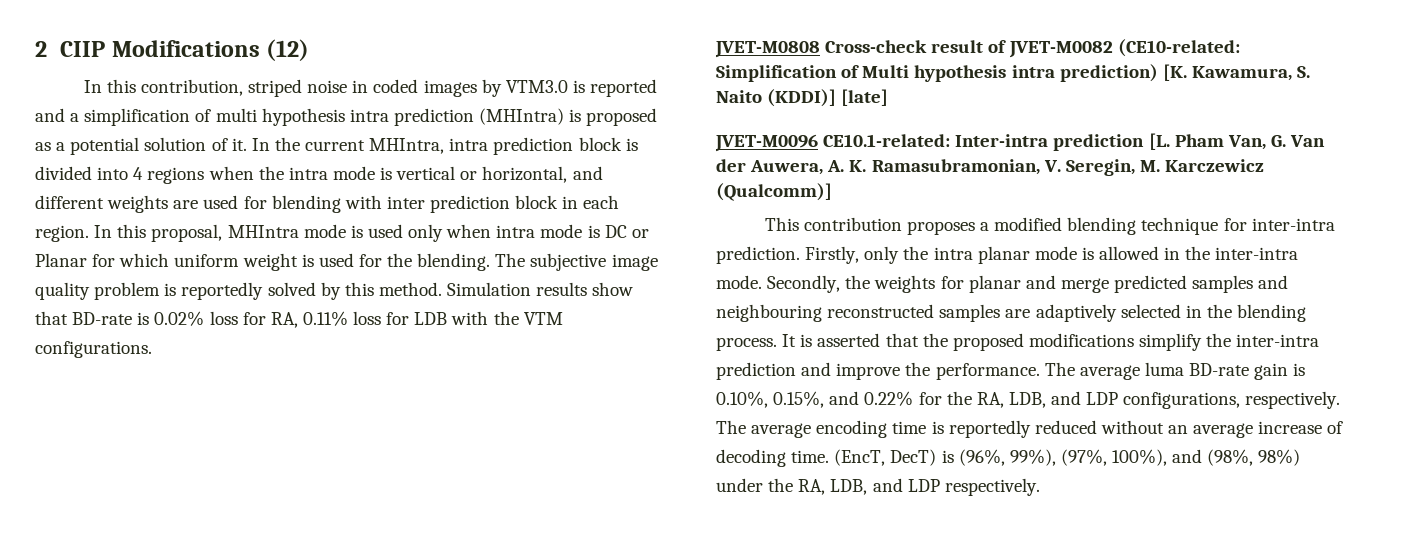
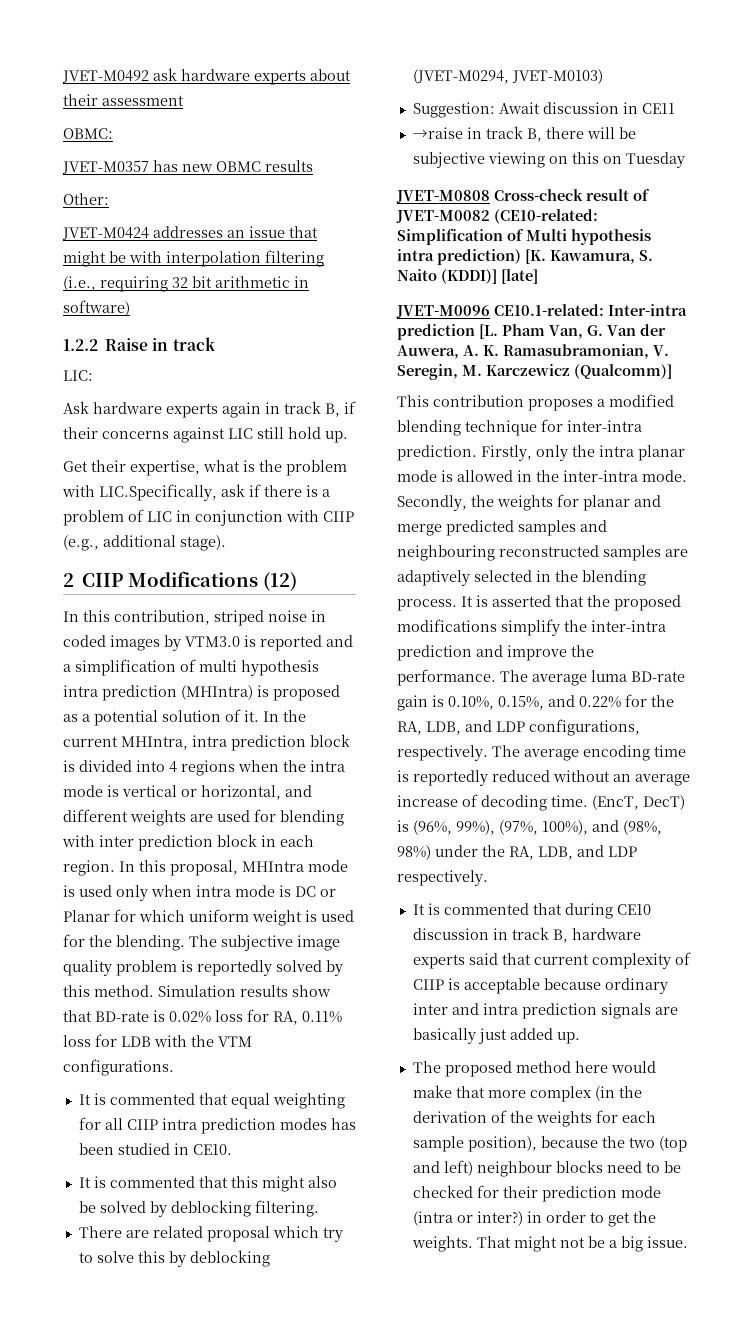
(35, 49) none -> [62,68,351,85] [63,94,184,106] [63,128,113,139] [62,160,313,174] [63,193,109,205] [62,226,318,240] [63,250,324,267] [63,276,309,292] [63,300,130,316] [63,337,216,351] [63,370,93,381] [63,401,356,418] [63,427,348,443] [63,460,347,476] [62,484,330,501] [63,509,354,526] [63,535,226,551] JVET-M0492 ask hardware experts about their assessment // OBMC: // JVET-M0357 has new OBMC results // Other: // JVET-M0424 addresses an issue that might be with interpolation filtering (i.e., requiring 32 bit arithmetic in software) // 1.2.2 Raise in track // LIC: // Ask hardware experts again in track B, if their concerns against LIC still hold up. // Get their expertise, what is the problem with LIC.Specifically, ask if there is a problem of LIC in conjunction with CIIP (e.g., additional stage). //
(152, 349) none -> [78,1093,345,1109] [78,1117,356,1134] [78,1143,232,1155] [78,1176,337,1192] [78,1200,319,1217] [78,1226,343,1242] [78,1250,270,1267] [412,69,603,84] [412,102,675,118] [412,126,636,142] [412,152,685,168] // It is commented that equal weighting for all CIIP intra prediction modes has been studied in CE10. // It is commented that this might also be solved by deblocking filtering. // There are related proposal which try to solve this by deblocking (JVET-M0294, JVET-M0103) // Suggestion: Await discussion in CE11 // →raise in track B, there will be subjective viewing on this on Tuesday
(1040, 487) none -> [412,903,651,919] [412,927,641,943] [412,952,691,969] [412,978,668,994] [412,1003,678,1019] [412,1028,580,1044] [412,1061,656,1077] [412,1085,642,1102] [412,1110,656,1127] [412,1136,687,1152] [412,1160,681,1177] [412,1185,661,1202] [412,1211,656,1227] [411,1236,688,1252] // It is commented that during CE10 discussion in track B, hardware experts said that current complexity of CIIP is acceptable because ordinary inter and intra prediction signals are basically just added up. // The proposed method here would make that more complex (in the derivation of the weights for each sample position), because the two (top and left) neighbour blocks need to be checked for their prediction mode (intra or inter?) in order to get the weights. That might not be a big issue.

